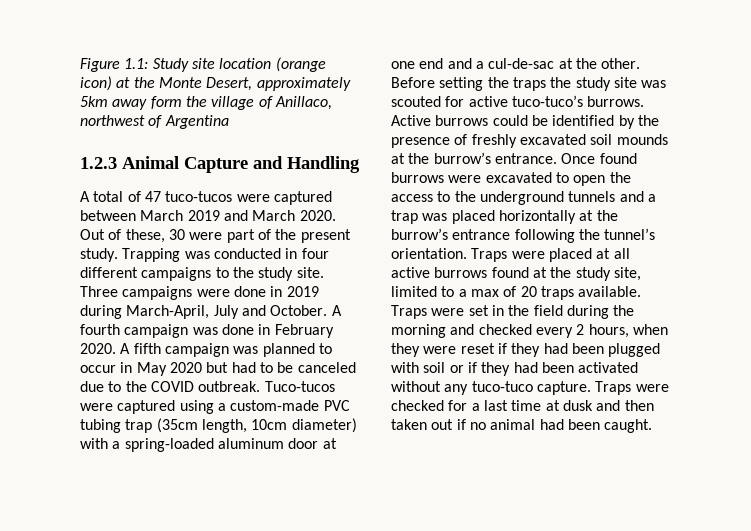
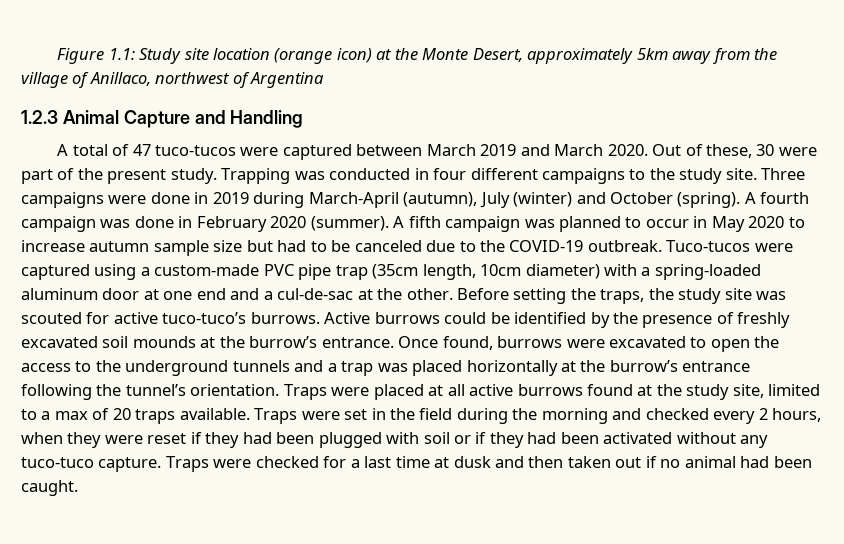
[150,96,182,109] form -> [712,48,750,64] from
[126,305,328,319] March-April, July and October. -> [308,192,741,208] March-April (autumn), July (winter) and October (spring).
[80,343,116,354] 2020. -> [270,216,389,231] 2020 (summer).
(202, 367) none -> [788,217,805,228] [21,240,243,256] to increase autumn sample size
[150,381,194,392] COVID -> [509,240,584,252] COVID-19
[80,419,121,433] tubing -> [298,264,332,280] pipe
[512,77,546,91] traps -> [600,289,645,304] traps,
[599,153,637,164] found -> [442,336,493,350] found,

